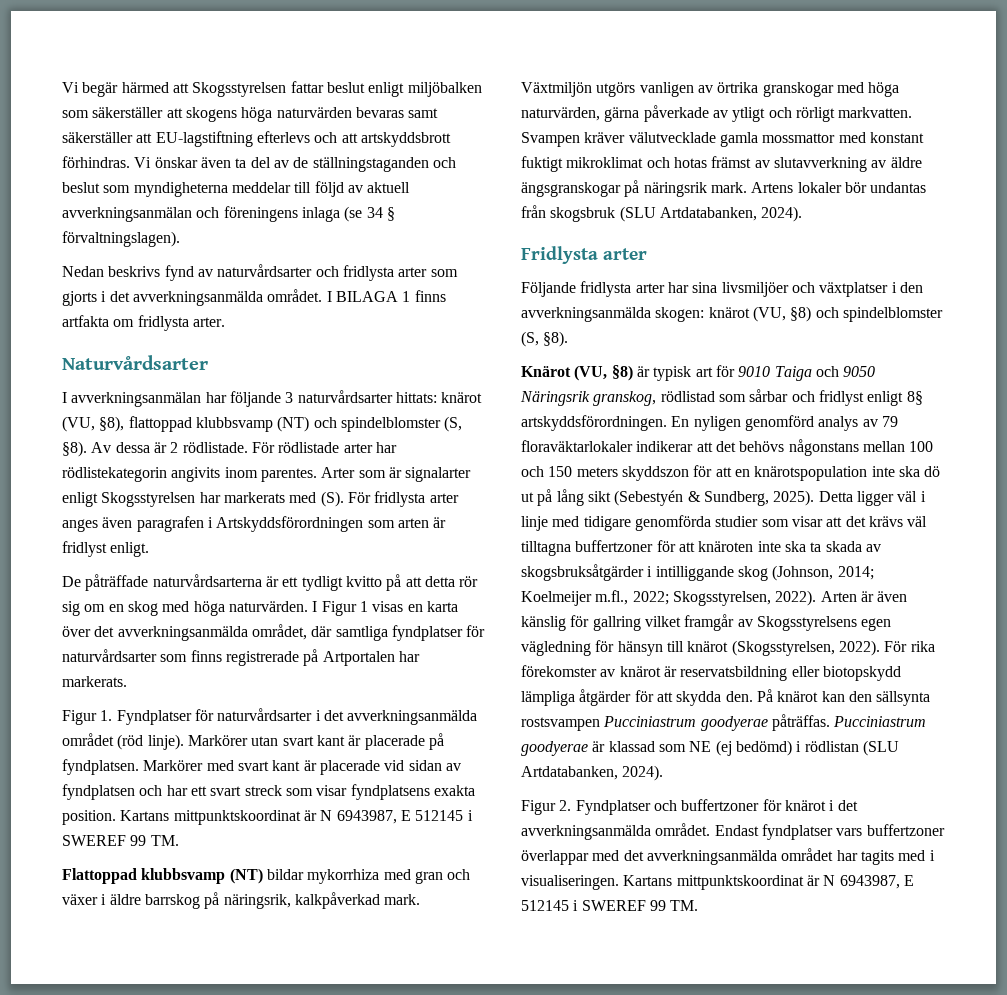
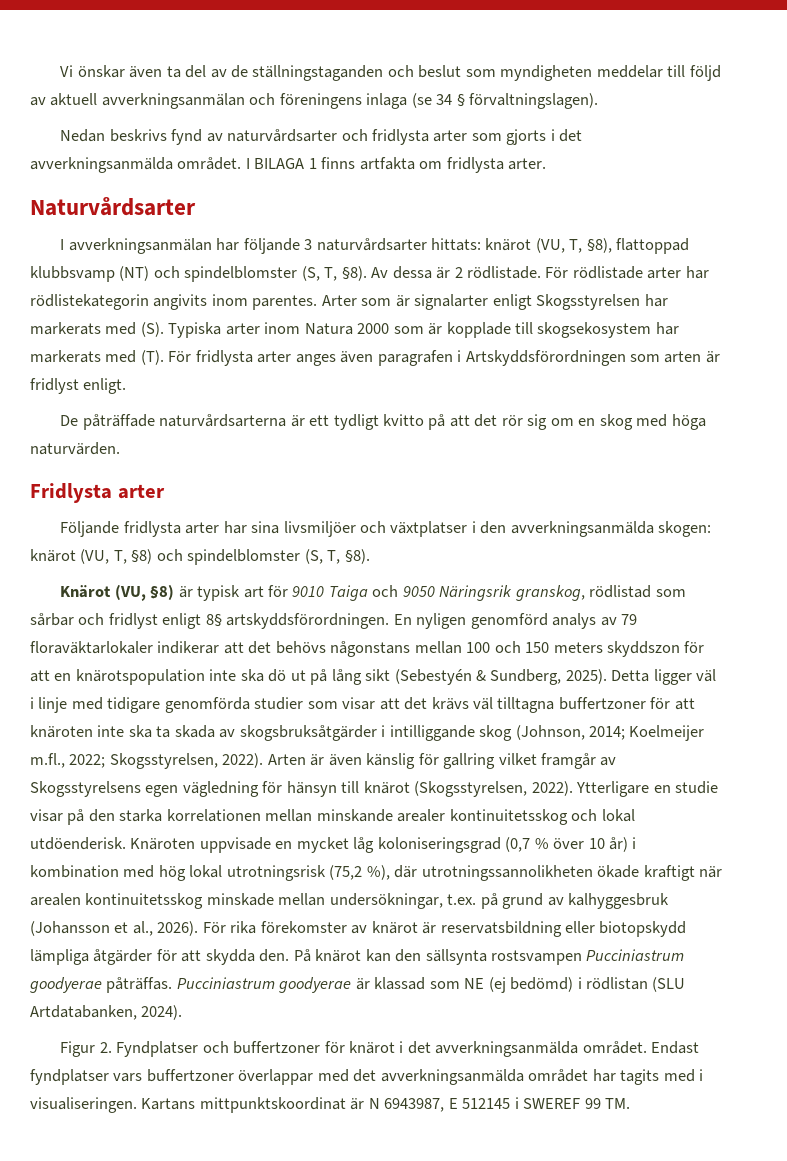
[62,81,482,97] [62,107,439,122] [62,131,451,147] [62,156,152,168] Vi begär härmed att Skogsstyrelsen fattar beslut enligt miljöbalken som säkerställer att skogens höga naturvärden bevaras samt säkerställer att EU-lagstiftning efterlevs och att artskyddsbrott förhindras. Vi -> [60,65,74,77] Vi
[133,182,228,197] myndigheterna -> [500,65,593,81] myndigheten
(95, 424) none -> [569,239,583,253] T,
(463, 424) none -> [324,267,338,281] T,
(344, 499) none -> [168,322,679,338] [30,350,164,365] Typiska arter inom Natura 2000 som är kopplade till skogsekosystem har markerats med (T).
[424,576,455,587] detta -> [474,414,498,427] det
[312,601,458,616] [62,624,486,641] [62,649,420,666] [62,676,127,687] [62,708,478,725] [62,733,444,750] [62,759,461,775] [62,784,475,800] [62,810,473,825] [62,835,179,846] [62,868,471,884] [62,892,421,909] [521,82,900,97] [521,105,913,122] [521,132,924,147] [521,156,922,172] [521,180,927,197] [521,205,803,222] I Figur 1 visas en karta över det avverkningsanmälda området, där samtliga fyndplatser för naturvårdsarter som finns registrerade på Artportalen har markerats. // Figur 1. Fyndplatser för naturvårdsarter i det avverkningsanmälda området (röd linje). Markörer utan svart kant är placerade på fyndplatsen. Markörer med svart kant är placerade vid sidan av fyndplatsen och har ett svart streck som visar fyndplatsens exakta position. Kartans mittpunktskoordinat är N 6943987, E 512145 i SWEREF 99 TM. // Flattoppad klubbsvamp (NT) bildar mykorrhiza med gran och växer i äldre barrskog på näringsrik, kalkpåverkad mark. Växtmiljön utgörs vanligen av örtrika granskogar med höga naturvärden, gärna påverkade av ytligt och rörligt markvatten. Svampen kräver välutvecklade gamla mossmattor med konstant fuktigt mikroklimat och hotas främst av slutavverkning av äldre ängsgranskogar på näringsrik mark. Artens lokaler bör undantas från skogsbruk (SLU Artdatabanken, 2024). -> (120, 448) none
(786, 314) none -> [113,550,127,564] T,
(539, 339) none -> [327,550,341,564] T,
(880, 648) none -> [576,781,719,797] [30,809,635,825] [30,837,637,853] [30,865,723,881] [30,893,670,909] [30,921,199,936] Ytterligare en studie visar på den starka korrelationen mellan minskande arealer kontinuitetsskog och lokal utdöenderisk. Knäroten uppvisade en mycket låg koloniseringsgrad (0,7 % över 10 år) i kombination med hög lokal utrotningsrisk (75,2 %), där utrotningssannolikheten ökade kraftigt när arealen kontinuitetsskog minskade mellan undersökningar, t.ex. på grund av kalhyggesbruk (Johansson et al., 2026).

